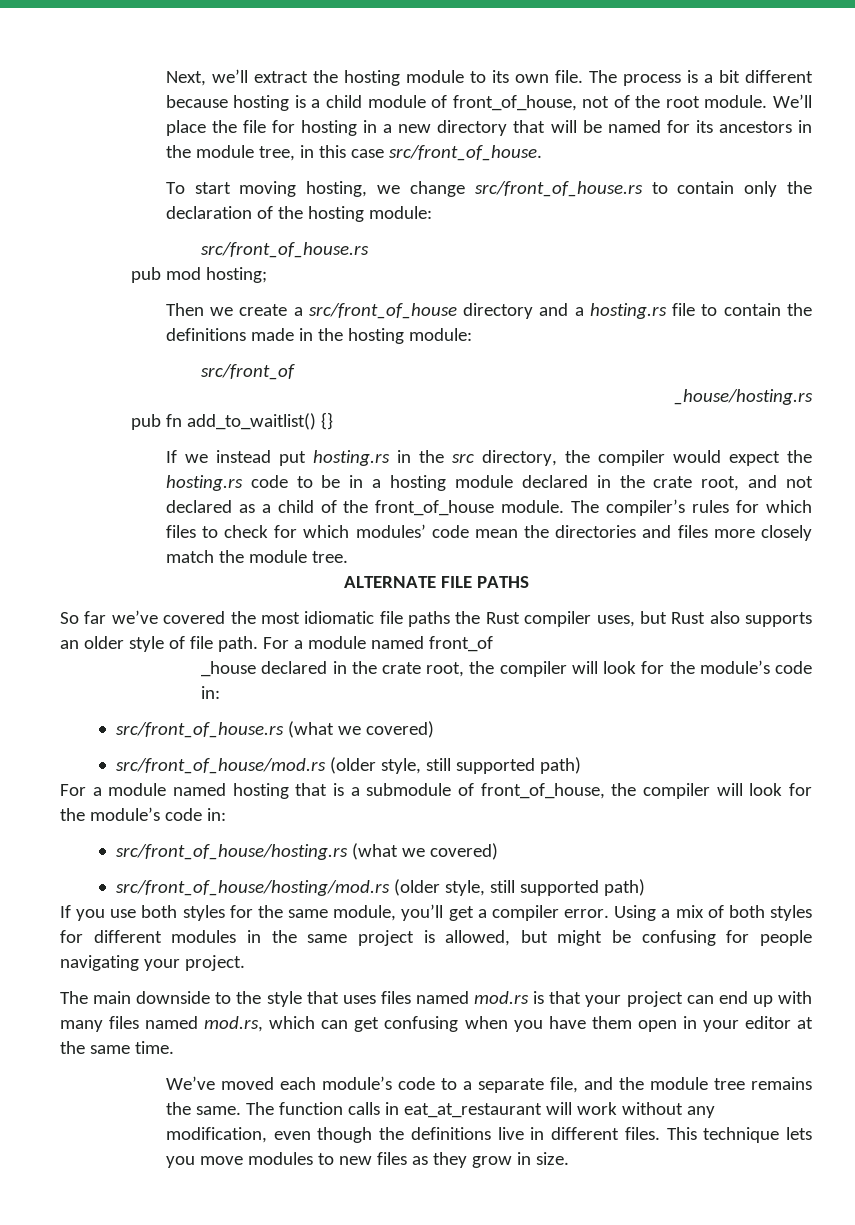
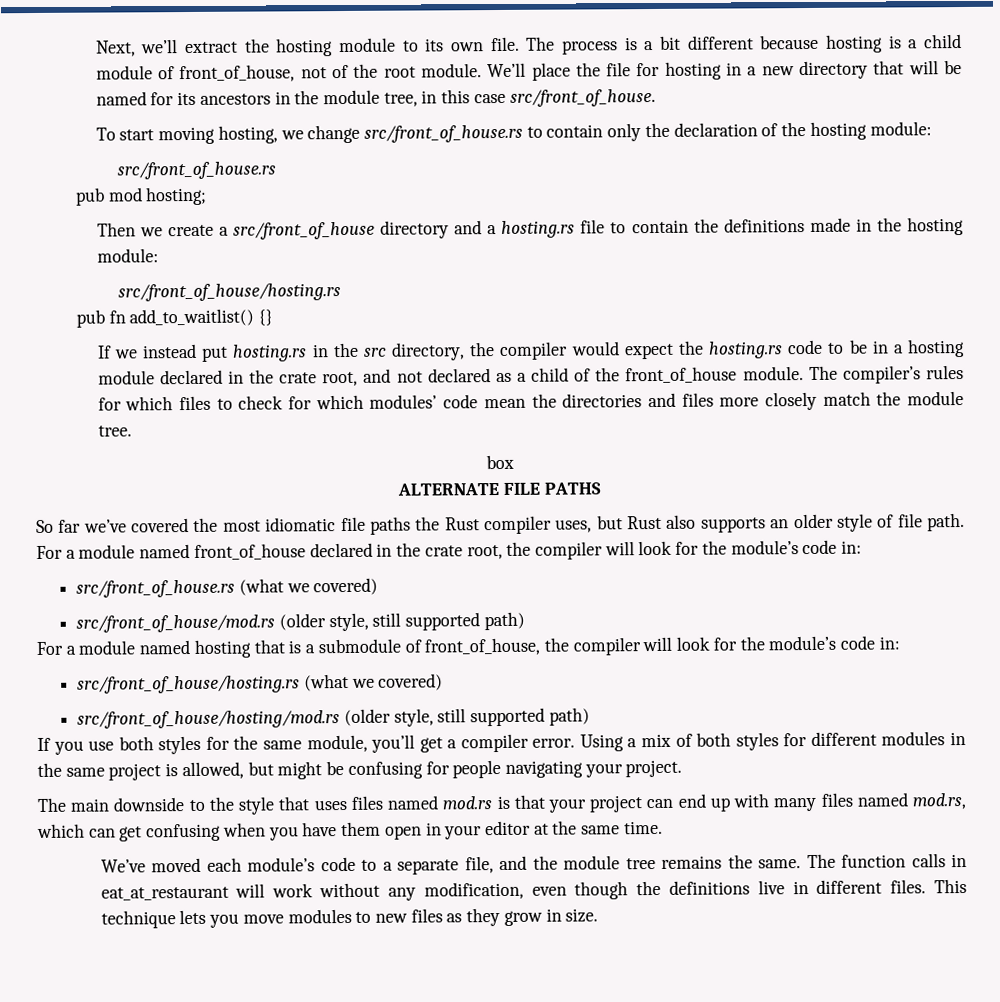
[201,364,296,380] [674,389,813,405] src/front_of // _house/hosting.rs -> [117,283,341,302] src/front_of_house/hosting.rs
(348, 557) none -> [485,454,514,470] // box
[428,636,493,652] [201,661,257,677] front_of // _house -> [193,543,306,560] front_of_house

